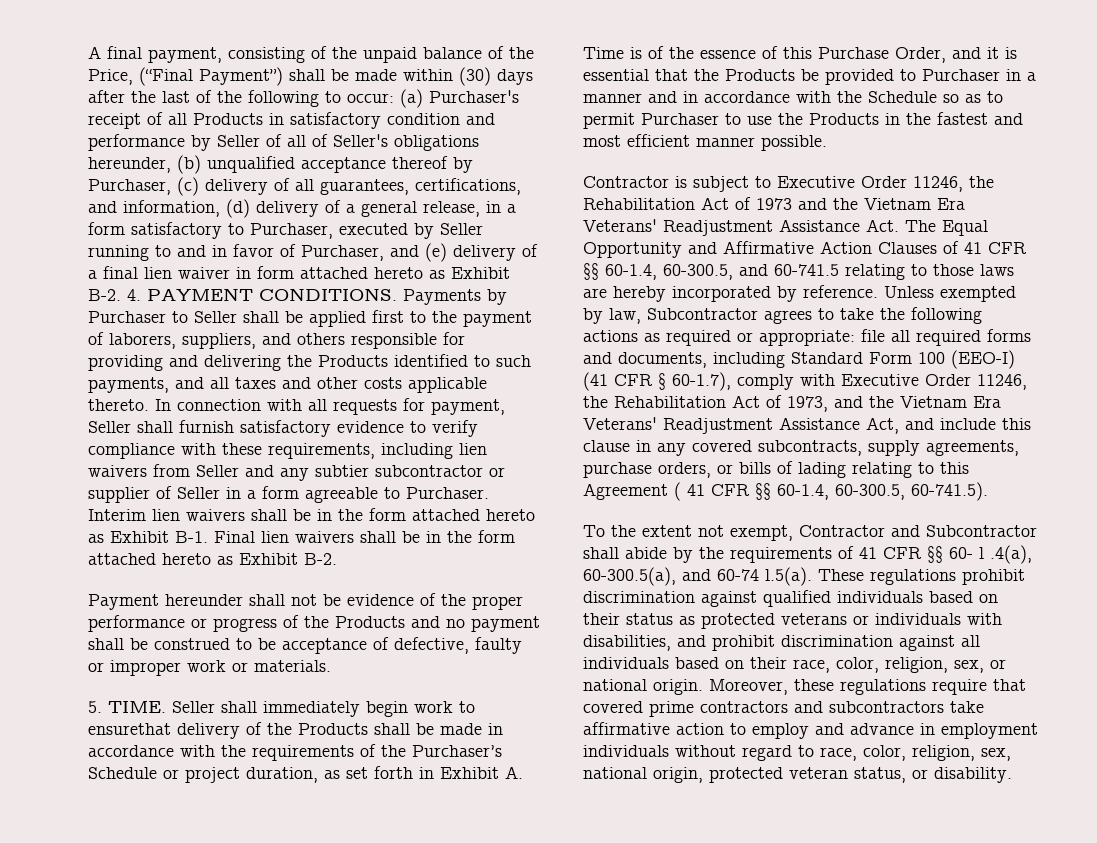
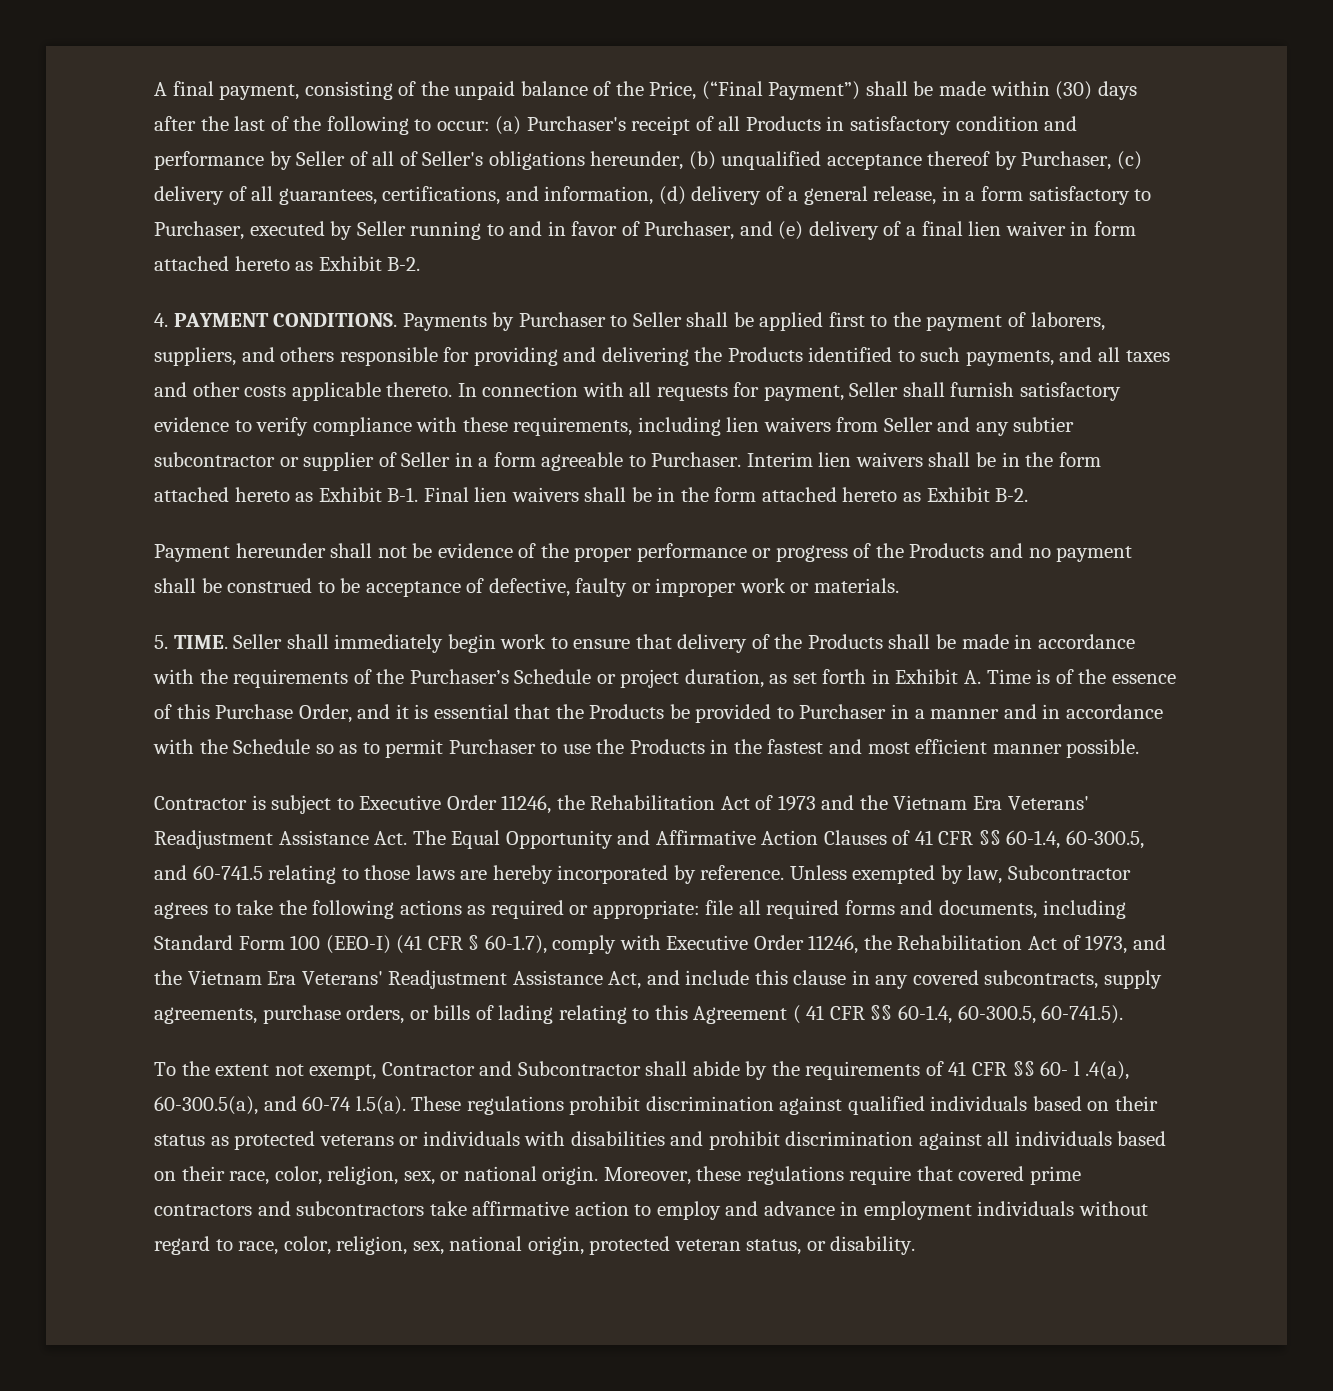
(121, 295) none -> (421, 264) //
[88,723,171,735] ensurethat -> [573,634,672,649] ensure that
[583,635,671,651] disabilities, -> [570,1131,665,1146] disabilities

